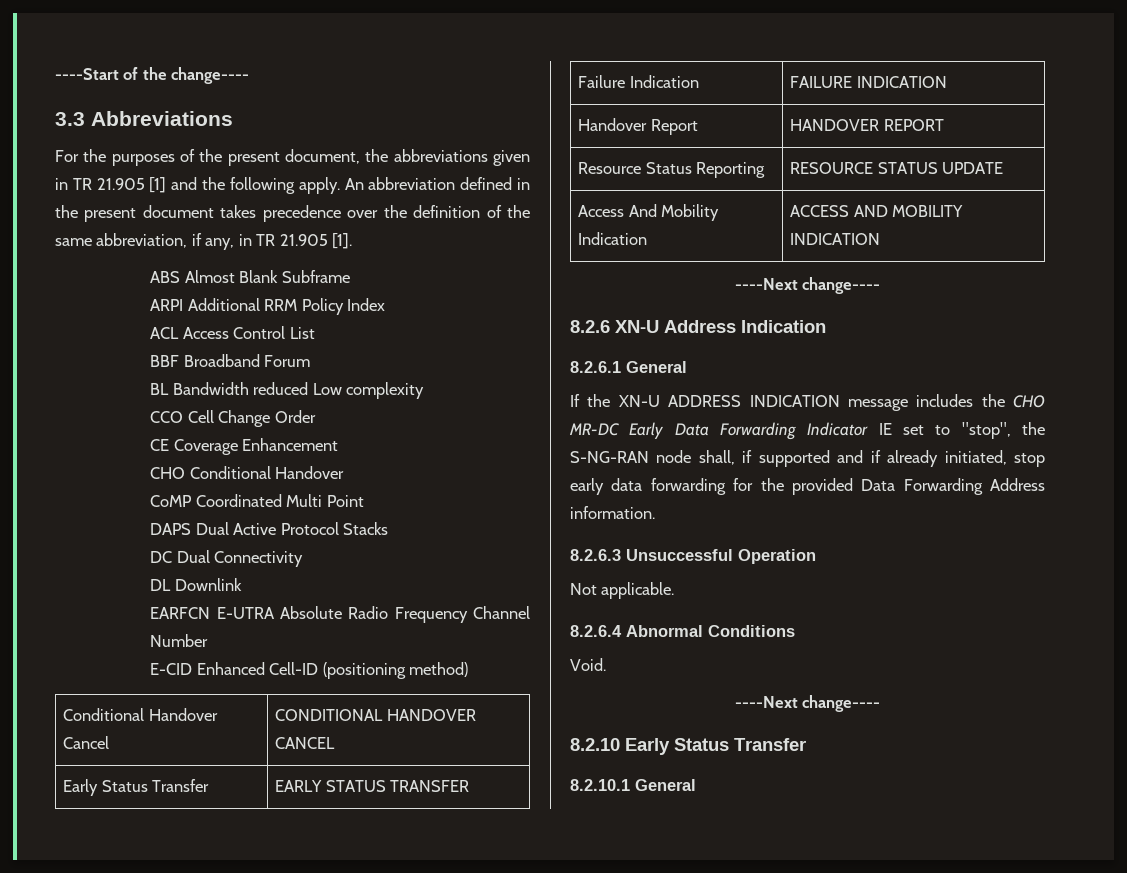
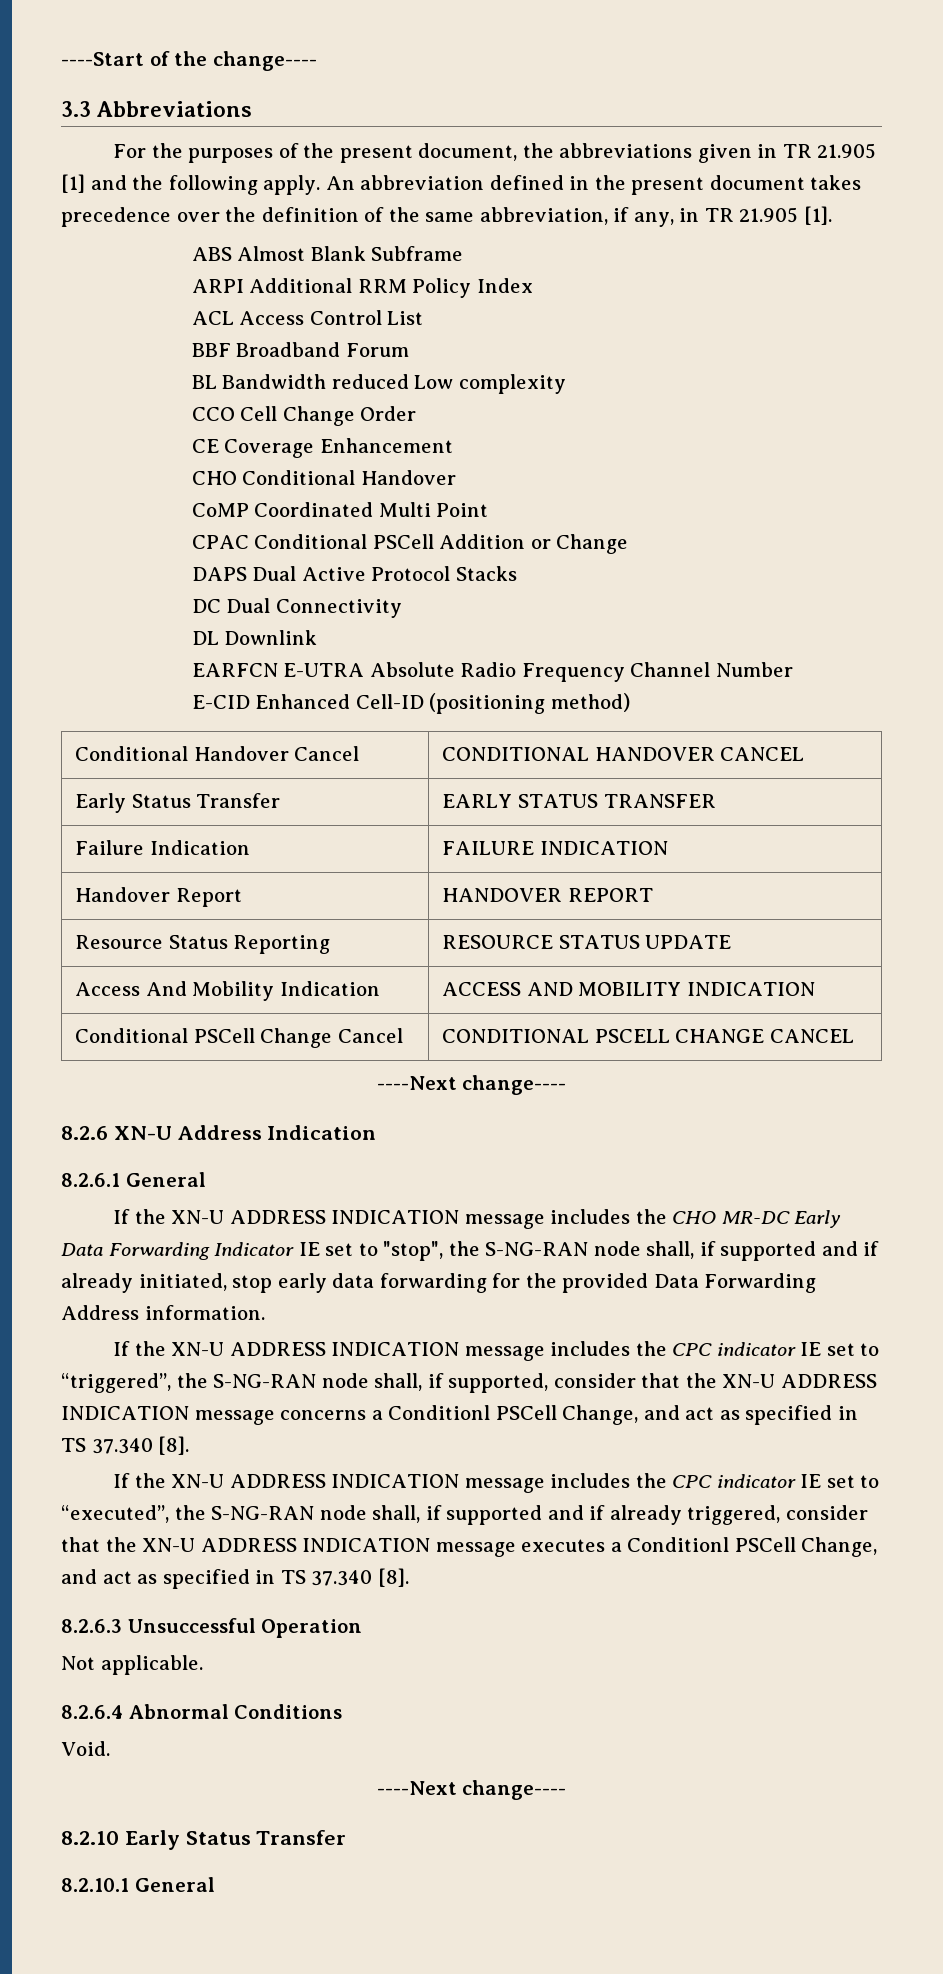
(364, 501) none -> [191,534,629,554] // CPAC Conditional PSCell Addition or Change
(881, 239) none -> [74,1028,403,1048] [441,1029,854,1043] // Conditional PSCell Change Cancel | CONDITIONAL PSCELL CHANGE CANCEL
(655, 512) none -> [113,1341,880,1361] [61,1373,877,1393] [61,1405,858,1425] [61,1436,190,1455] [113,1473,880,1493] [61,1505,868,1525] [61,1537,878,1557] [61,1568,409,1589] // If the XN-U ADDRESS INDICATION message includes the CPC indicator IE set to “triggered”, the S-NG-RAN node shall, if supported, consider that the XN-U ADDRESS INDICATION message concerns a Conditionl PSCell Change, and act as specified in TS 37.340 [8]. // If the XN-U ADDRESS INDICATION message includes the CPC indicator IE set to “executed”, the S-NG-RAN node shall, if supported and if already triggered, consider that the XN-U ADDRESS INDICATION message executes a Conditionl PSCell Change, and act as specified in TS 37.340 [8].

